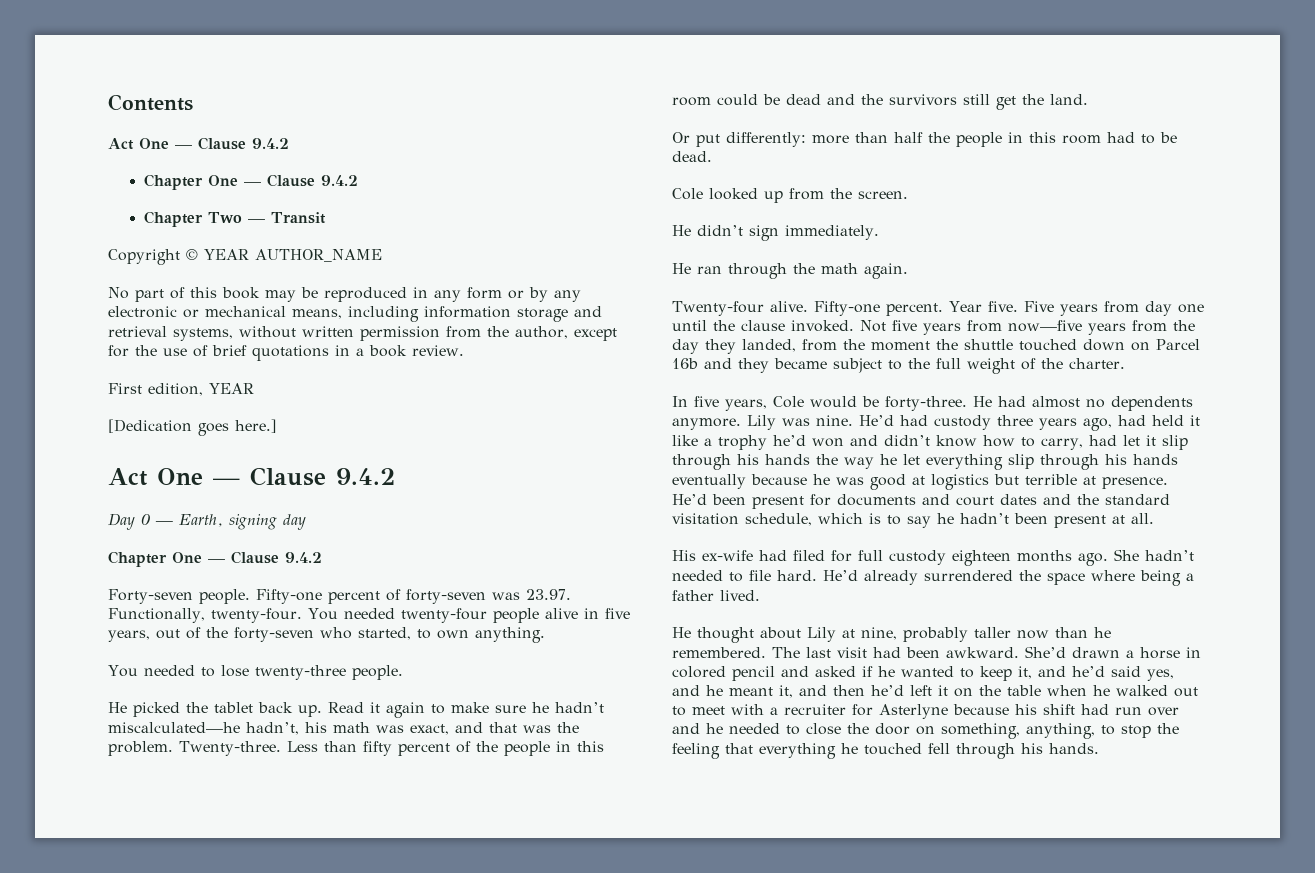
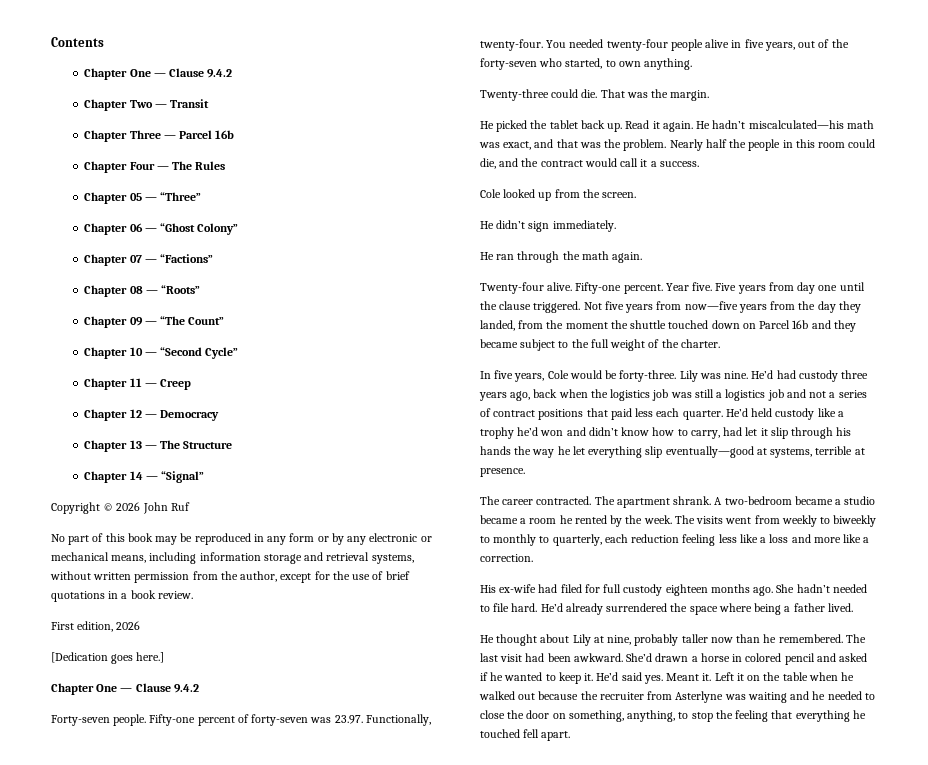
[108,137,289,150] // Act One — Clause 9.4.2 -> (104, 42) none
(327, 218) none -> [84,130,235,142] [84,161,226,173] [84,192,201,204] [84,223,239,235] [84,254,213,266] [84,285,200,297] [84,316,225,328] [84,347,239,359] [84,378,191,390] [84,409,219,421] [84,440,233,452] [84,471,204,483] // Chapter Three — Parcel 16b // Chapter Four — The Rules // Chapter 05 — “Three” // Chapter 06 — “Ghost Colony” // Chapter 07 — “Factions” // Chapter 08 — “Roots” // Chapter 09 — “The Count” // Chapter 10 — “Second Cycle” // Chapter 11 — Creep // Chapter 12 — Democracy // Chapter 13 — The Structure // Chapter 14 — “Signal”
[204,249,382,262] YEAR AUTHOR_NAME -> [116,502,190,514] 2026 John Ruf
[209,383,254,394] YEAR -> [116,621,141,630] 2026
[108,467,395,486] [108,513,306,530] // Act One — Clause 9.4.2 // Day 0 — Earth, signing day -> (165, 657) none
[108,665,403,680] You needed to lose twenty-three people. -> [480,89,710,101] Twenty-three could die. That was the margin.
[386,702,604,718] [108,722,327,735] again to make sure he hadn’t miscalculated—he hadn’t, his -> [662,120,844,132] again. He hadn’t miscalculated—his
[179,741,471,756] Twenty-three. Less than fifty percent of -> [669,139,727,151] Nearly half
[763,94,1088,110] [672,132,1177,147] [672,151,712,162] be dead and the survivors still get the land. // Or put differently: more than half the people in this room had to be dead. -> [480,158,699,169] die, and the contract would call it a success.
[791,320,854,332] invoked. -> [533,301,581,313] triggered.
[973,396,1193,411] [672,418,741,430] He had almost no dependents anymore. -> (677, 376) none
[1118,415,1200,426] had held it -> [533,389,867,401] [480,408,815,420] back when the logistics job was still a logistics job and not a series of contract positions that paid less each quarter. He’d held custody
[1040,454,1178,470] [672,474,1168,490] [672,494,1170,509] [672,513,1154,528] through his hands eventually because he was good at logistics but terrible at presence. He’d been present for documents and court dates and the standard visitation schedule, which is to say he hadn’t been present at all. -> [665,446,865,458] [480,468,525,477] [480,496,876,508] [480,515,877,527] [480,534,870,546] [480,554,533,562] eventually—good at systems, terrible at presence. // The career contracted. The apartment shrank. A two-bedroom became a studio became a room he rented by the week. The visits went from weekly to biweekly to monthly to quarterly, each reduction feeling less like a loss and more like a correction.
[1018,666,1174,681] [672,685,932,698] it, and he’d said yes, and he meant it, and then he’d left -> [584,672,734,684] it. He’d said yes. Meant it. Left
[672,704,1179,719] to meet with a recruiter for Asterlyne because his shift had run over -> [538,691,787,703] because the recruiter from Asterlyne was waiting
[956,743,1099,759] through his hands. -> [541,731,571,741] apart.

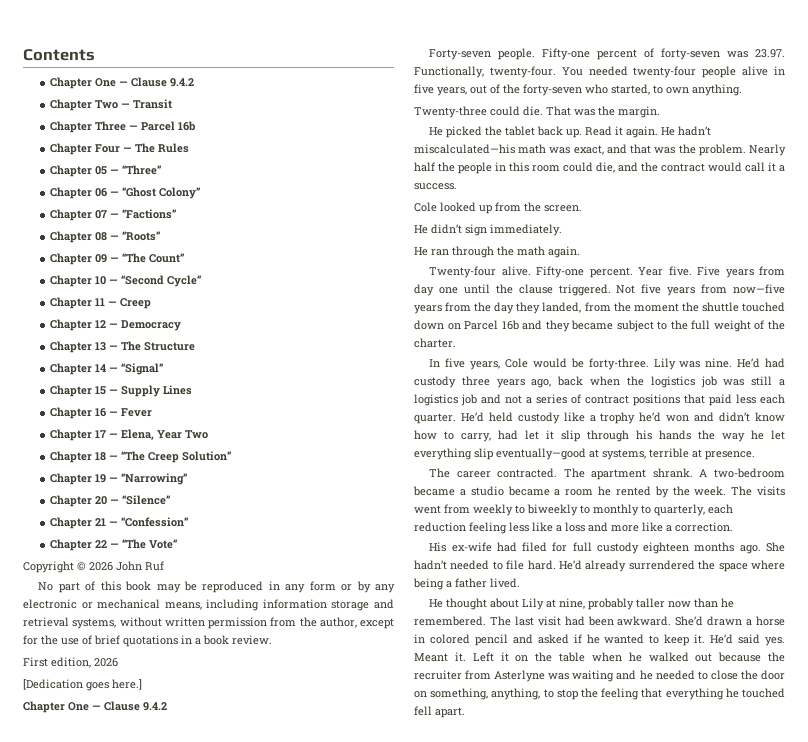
(204, 477) none -> [50,385,193,397] [50,407,153,419] [50,429,209,441] [50,451,233,463] [50,473,189,485] [50,495,172,507] [50,517,190,529] [50,539,179,551] // Chapter 15 — Supply Lines // Chapter 16 — Fever // Chapter 17 — Elena, Year Two // Chapter 18 — “The Creep Solution” // Chapter 19 — “Narrowing” // Chapter 20 — “Silence” // Chapter 21 — “Confession” // Chapter 22 — “The Vote”

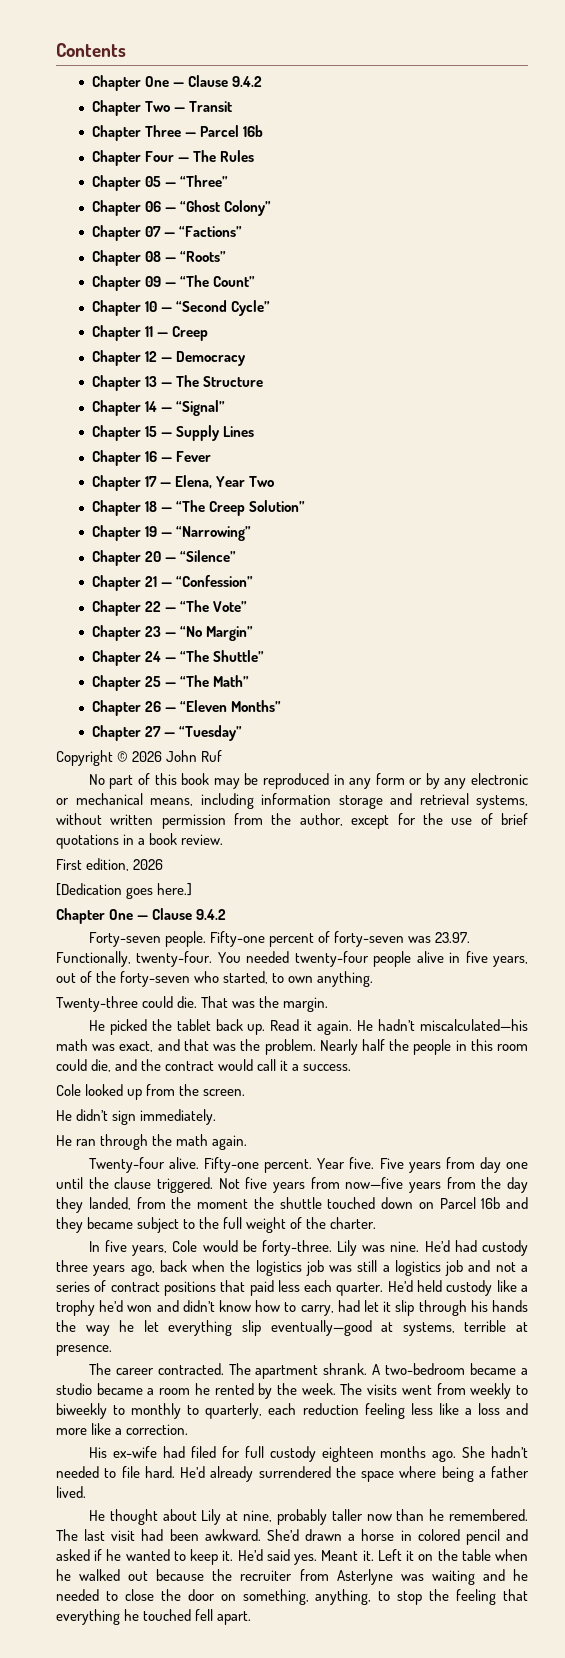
(179, 544) none -> [92,625,254,641] [92,650,265,666] [92,675,250,691] [92,700,282,716] [92,725,243,741] // Chapter 23 — “No Margin” // Chapter 24 — “The Shuttle” // Chapter 25 — “The Math” // Chapter 26 — “Eleven Months” // Chapter 27 — “Tuesday”

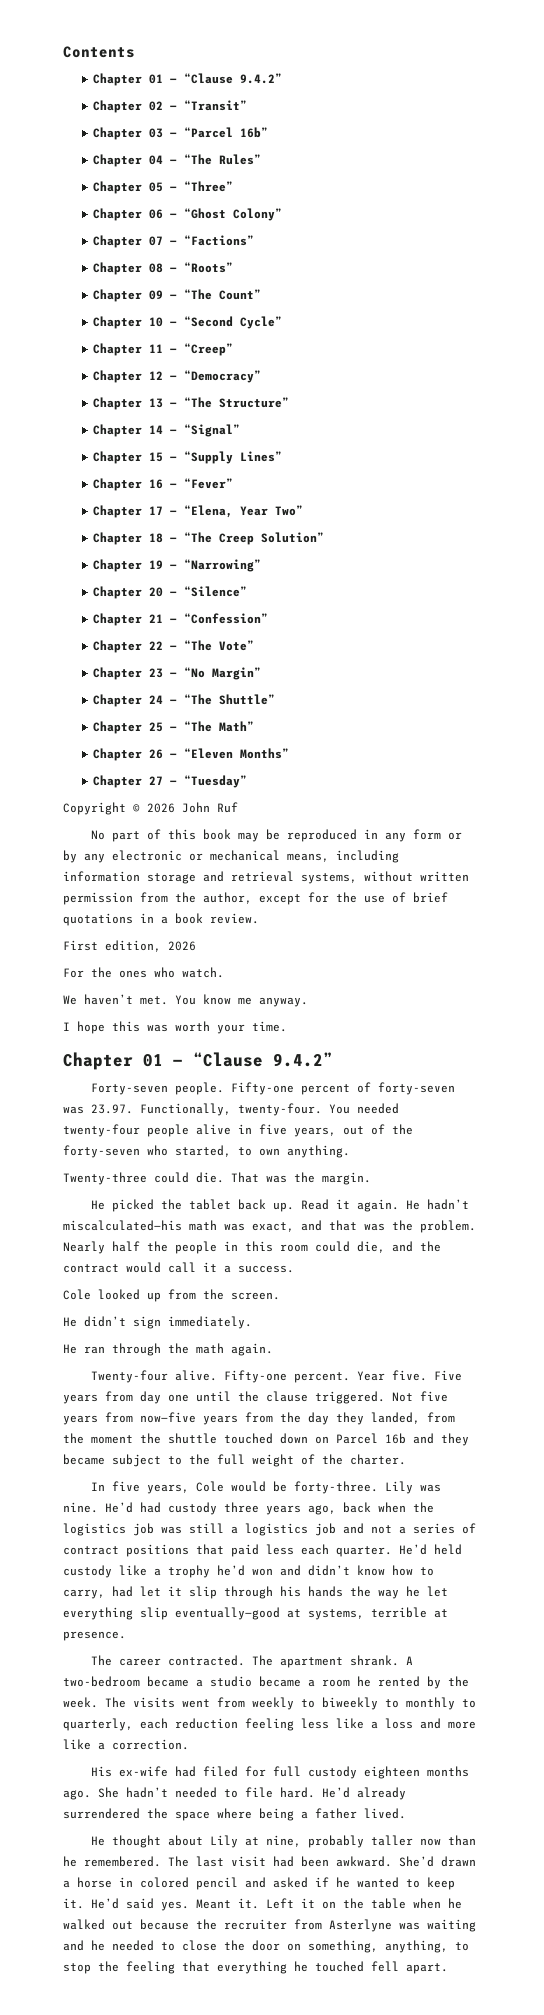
[145,75,263,87] [92,100,233,116] [92,125,264,141] [92,150,255,166] One — Clause 9.4.2 // Chapter Two — Transit // Chapter Three — Parcel 16b // Chapter Four — The Rules -> [149,73,283,84] [93,100,248,113] [93,127,269,140] [93,154,262,167] 01 — “Clause 9.4.2” // Chapter 02 — “Transit” // Chapter 03 — “Parcel 16b” // Chapter 04 — “The Rules”
[172,326,209,341] Creep -> [184,343,234,356] “Creep”
[176,351,247,366] Democracy -> [184,370,262,383] “Democracy”
[176,375,264,387] The Structure -> [184,397,290,408] “The Structure”
[176,425,255,441] Supply Lines -> [184,451,283,464] “Supply Lines”
[176,451,212,462] Fever -> [184,478,234,489] “Fever”
[175,475,275,489] Elena, Year Two -> [184,505,304,518] “Elena, Year Two”
[56,883,193,899] [56,908,227,924] [Dedication goes here.] // Chapter One — Clause 9.4.2 -> [63,967,224,978] [63,994,308,1007] [63,1021,287,1034] [63,1052,333,1070] For the ones who watch. // We haven’t met. You know me anyway. // I hope this was worth your time. // Chapter 01 — “Clause 9.4.2”

